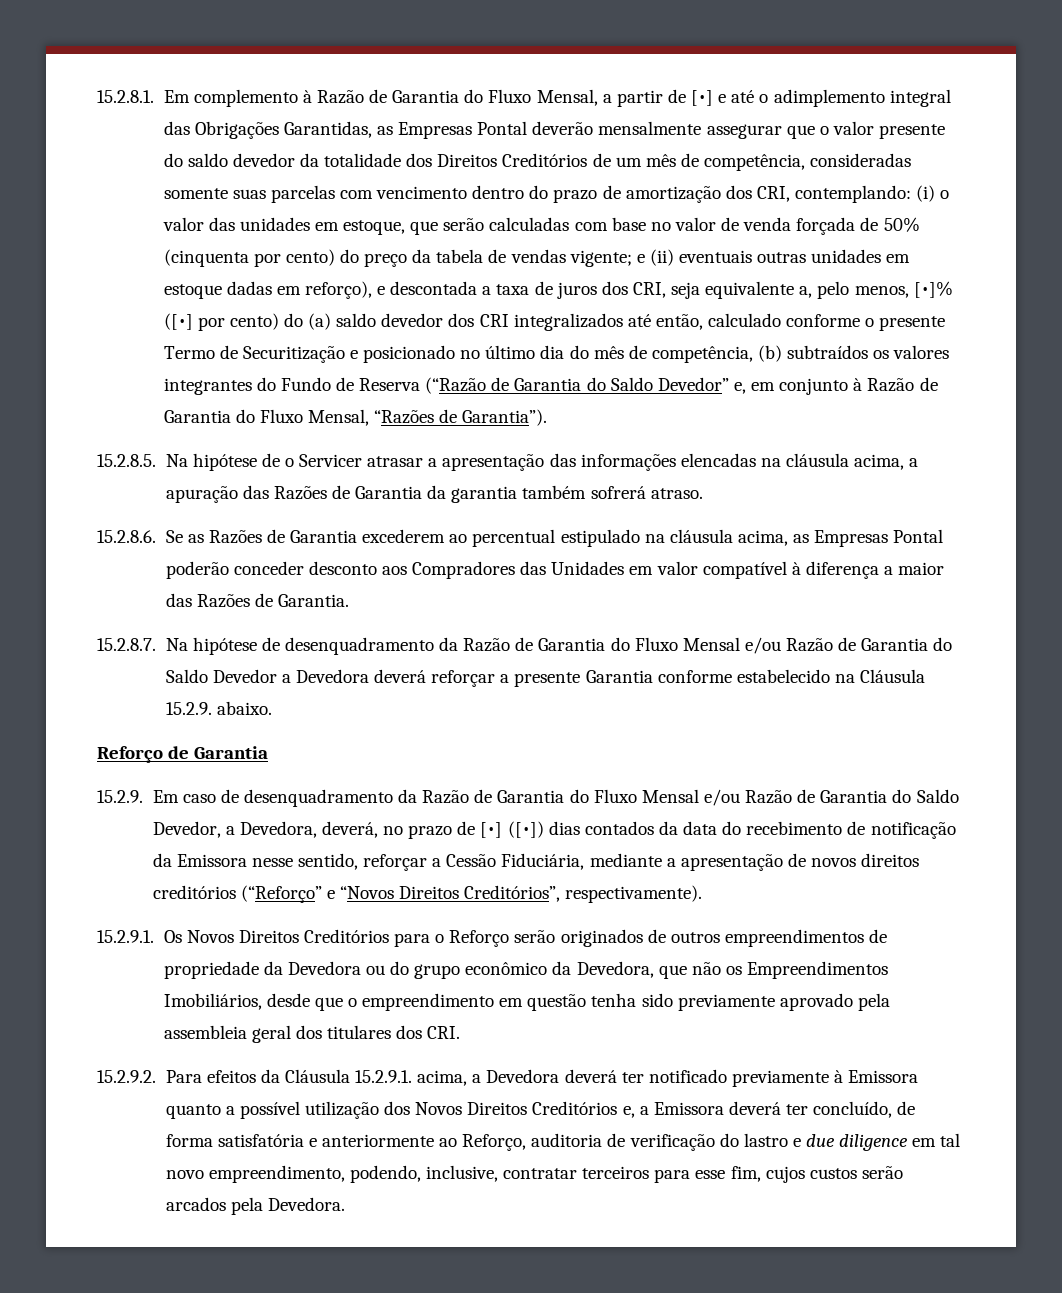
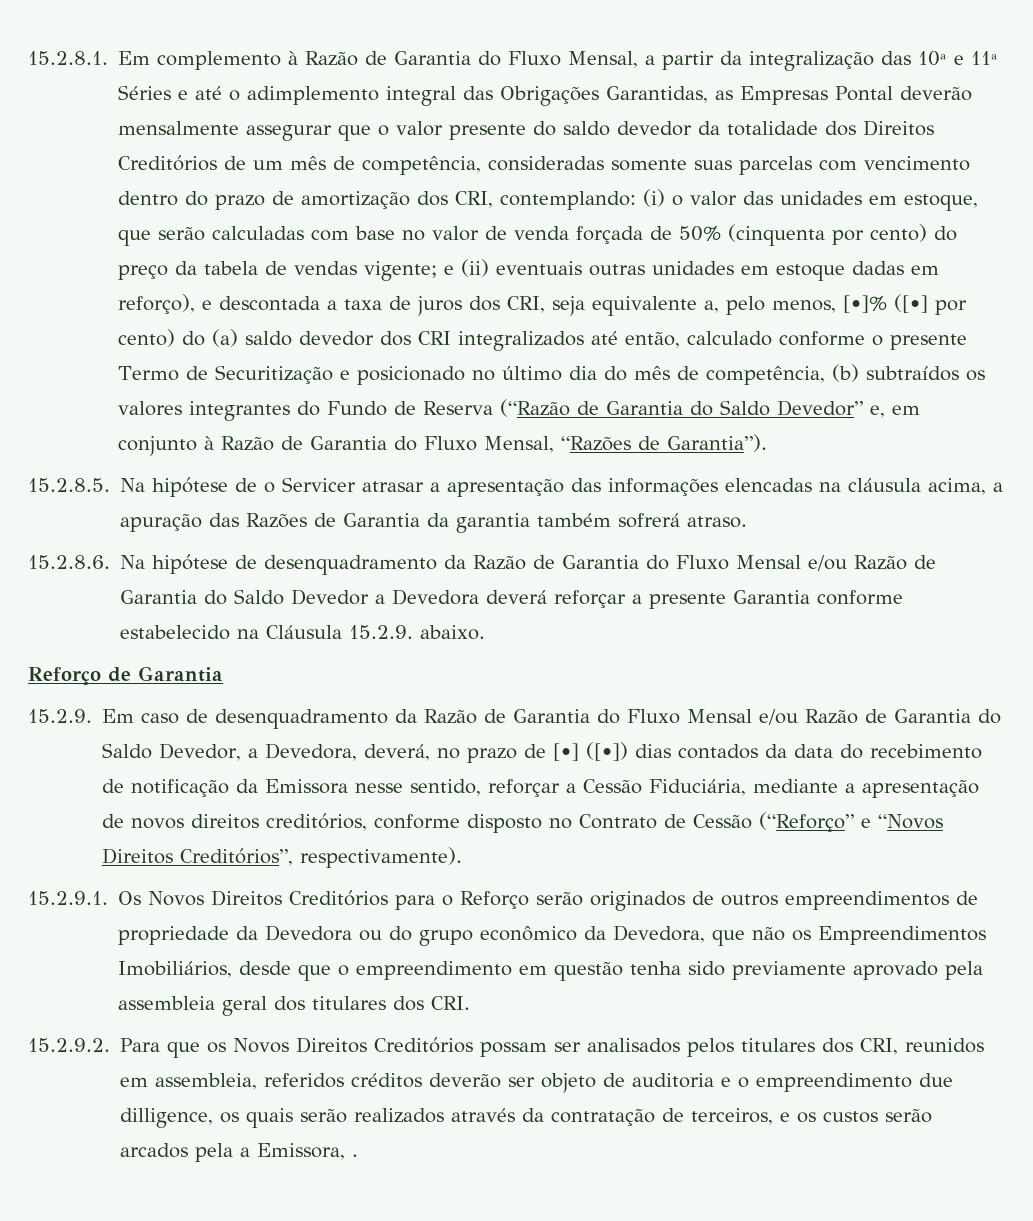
[667,89,714,106] de [•] -> [720,51,999,71] [118,85,172,100] da integralização das 10ª e 11ª Séries
[165,529,944,547] [165,561,945,579] [165,593,349,608] [97,638,156,651] Se as Razões de Garantia excederem ao percentual estipulado na cláusula acima, as Empresas Pontal poderão conceder desconto aos Compradores das Unidades em valor compatível à diferença a maior das Razões de Garantia. // 15.2.8.7. -> (110, 562) none
[152,885,236,899] creditórios -> [266,813,753,833] creditórios, conforme disposto no Contrato de Cessão
[206,1069,919,1087] [165,1101,916,1119] [165,1133,961,1151] [165,1165,805,1183] efeitos da Cláusula 15.2.9.1. acima, a Devedora deverá ter notificado previamente à Emissora quanto a possível utilização dos Novos Direitos Creditórios e, a Emissora deverá ter concluído, de forma satisfatória e anteriormente ao Reforço, auditoria de verificação do lastro e due diligence em tal novo empreendimento, podendo, inclusive, contratar terceiros para esse fim, cujos -> [167,1037,985,1058] [120,1073,954,1093] [120,1108,817,1128] que os Novos Direitos Creditórios possam ser analisados pelos titulares dos CRI, reunidos em assembleia, referidos créditos deverão ser objeto de auditoria e o empreendimento due dilligence, os quais serão realizados através da contratação de terceiros, e os
[267,1197,345,1211] Devedora. -> [240,1143,359,1160] a Emissora, .

